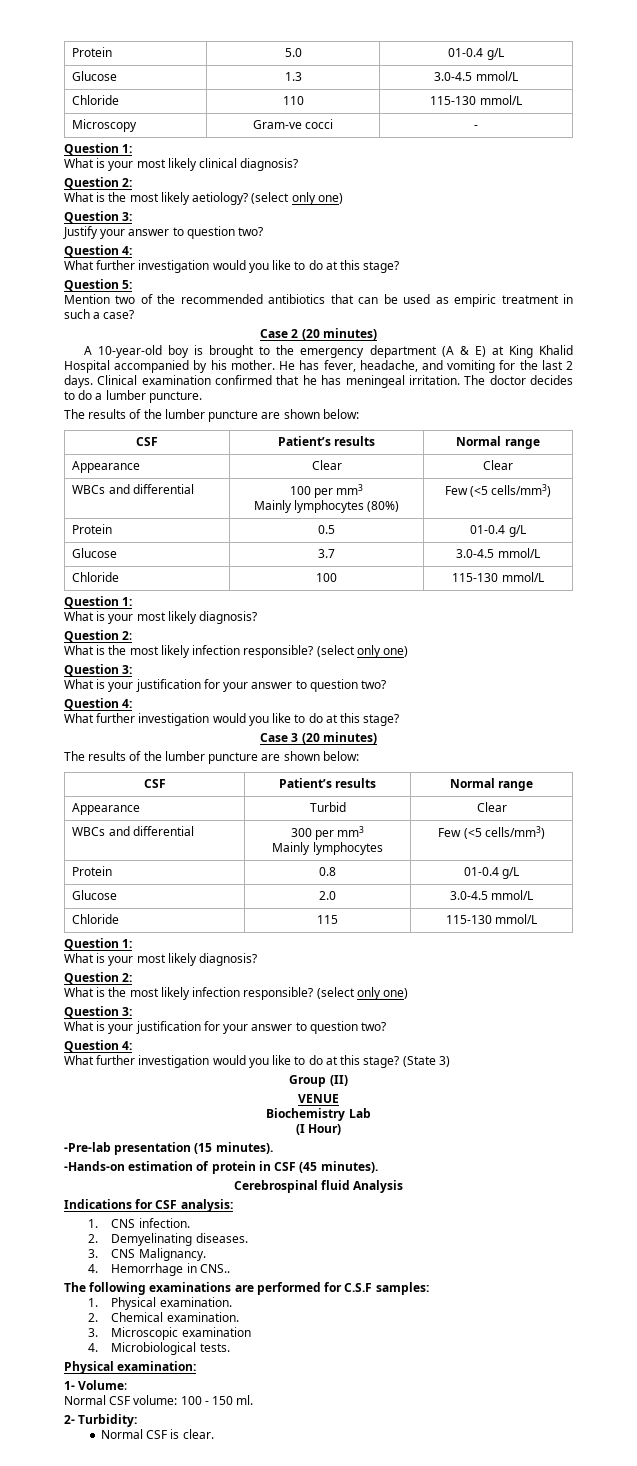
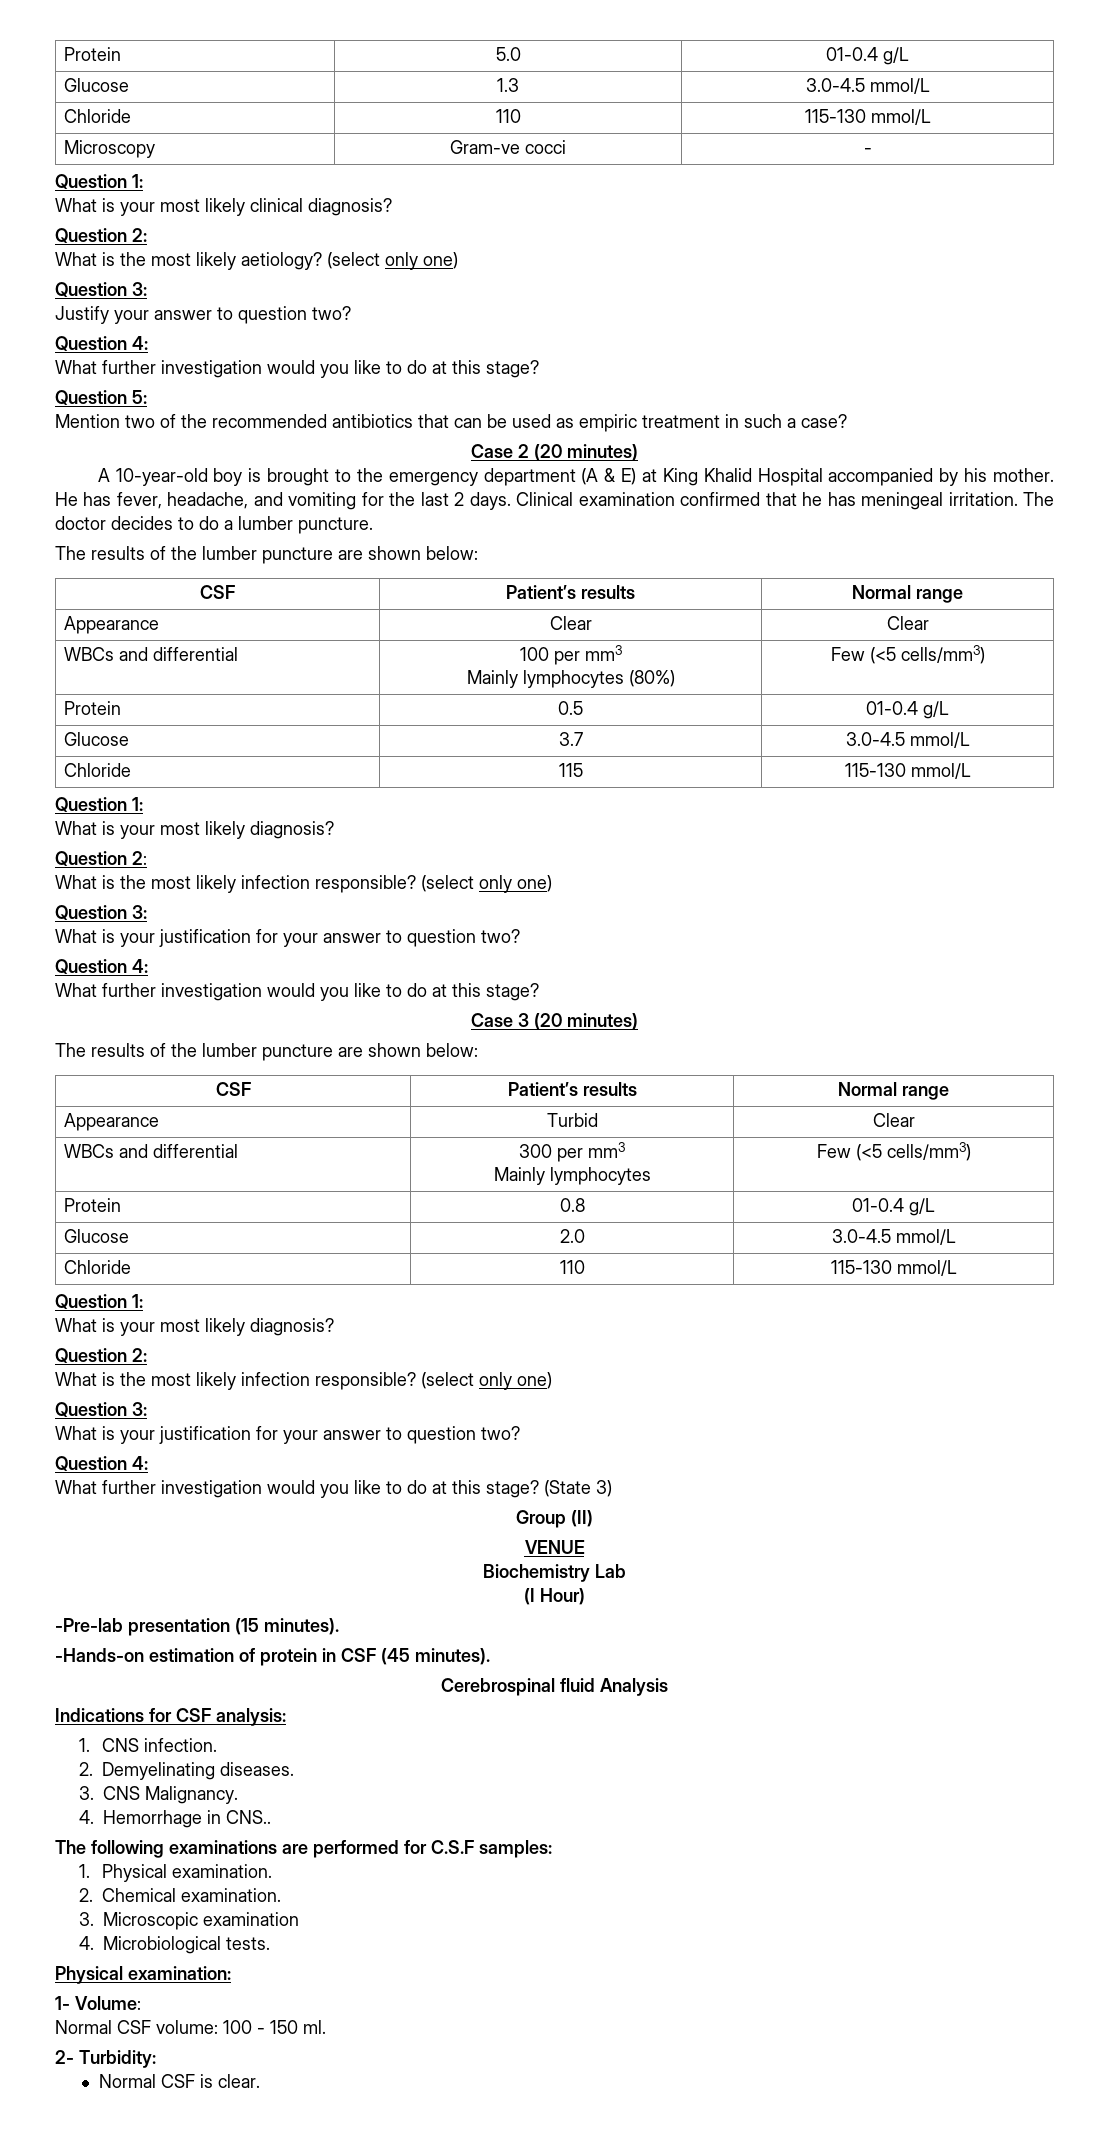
[316,573,337,582] 100 -> [558,763,583,777] 115
[317,915,338,924] 115 -> [559,1260,585,1274] 110

